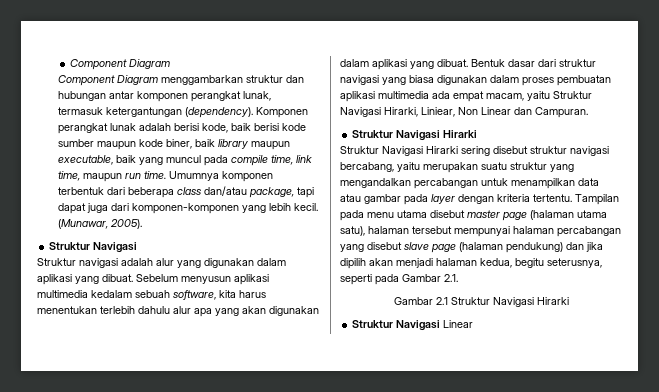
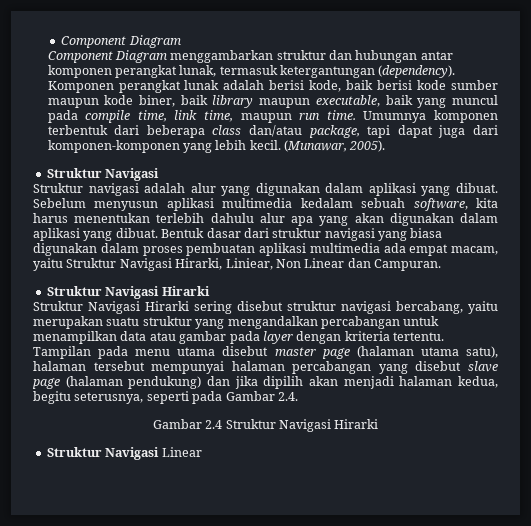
[444,274,458,282] [393,297,448,305] 2.1. // Gambar 2.1 -> [277,392,298,401] [152,419,223,429] 2.4. // Gambar 2.4

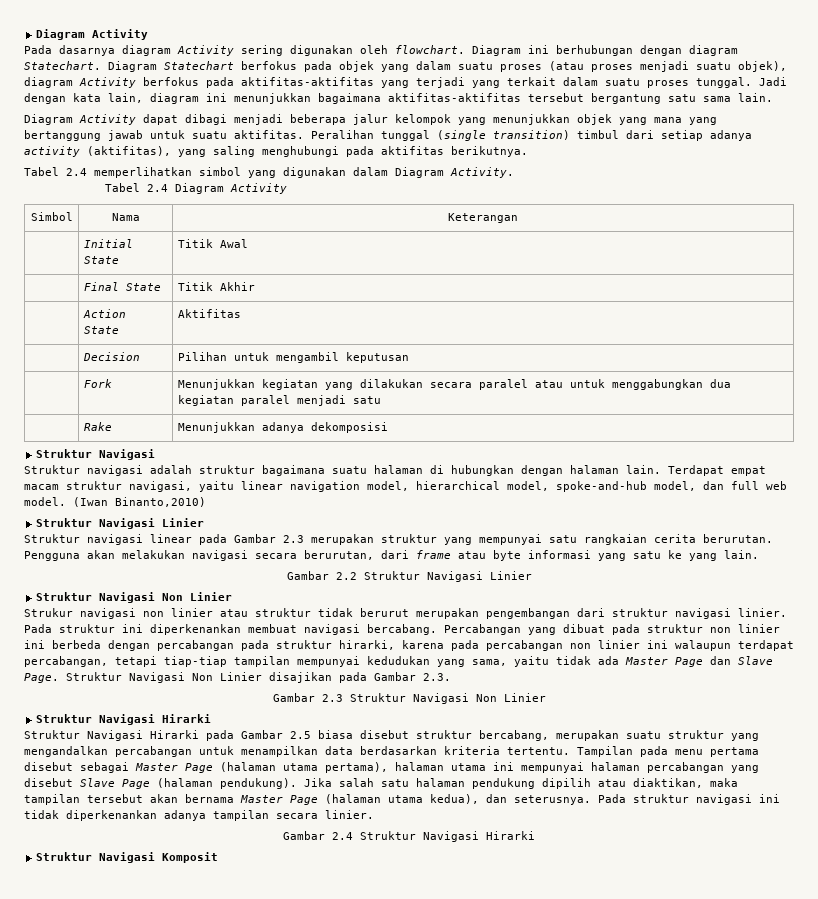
[61,35,181,48] [47,50,453,63] [47,65,456,78] [47,80,499,93] [47,95,499,108] [47,110,498,123] [47,125,498,138] [47,140,386,153] Component Diagram // Component Diagram menggambarkan struktur dan hubungan antar komponen perangkat lunak, termasuk ketergantungan (dependency). Komponen perangkat lunak adalah berisi kode, baik berisi kode sumber maupun kode biner, baik library maupun executable, baik yang muncul pada compile time, link time, maupun run time. Umumnya komponen terbentuk dari beberapa class dan/atau package, tapi dapat juga dari komponen-komponen yang lebih kecil. (Munawar, 2005). -> [36,29,149,40] [24,45,738,56] [24,61,787,72] [24,77,787,88] [24,93,773,104] [24,114,717,125] [24,130,752,141] [24,146,528,157] [24,167,514,178] [105,183,288,194] [30,212,73,221] [111,213,140,221] [448,213,518,223] [83,239,133,248] [83,256,119,264] [177,239,248,248] [83,282,161,291] [177,282,255,291] [82,309,126,318] [83,326,119,334] [177,309,241,318] [82,352,140,361] [177,352,409,363] [83,379,112,388] [177,379,731,390] [177,395,381,406] [83,422,112,431] [177,422,388,433] Diagram Activity // Pada dasarnya diagram Activity sering digunakan oleh flowchart. Diagram ini berhubungan dengan diagram Statechart. Diagram Statechart berfokus pada objek yang dalam suatu proses (atau proses menjadi suatu objek), diagram Activity berfokus pada aktifitas-aktifitas yang terjadi yang terkait dalam suatu proses tunggal. Jadi dengan kata lain, diagram ini menunjukkan bagaimana aktifitas-aktifitas tersebut bergantung satu sama lain. // Diagram Activity dapat dibagi menjadi beberapa jalur kelompok yang menunjukkan objek yang mana yang bertanggung jawab untuk suatu aktifitas. Peralihan tunggal (single transition) timbul dari setiap adanya activity (aktifitas), yang saling menghubungi pada aktifitas berikutnya. // Tabel 2.4 memperlihatkan simbol yang digunakan dalam Diagram Activity. // Tabel 2.4 Diagram Activity // Simbol | Nama | Keterangan // | Initial State | Titik Awal // | Final State | Titik Akhir // | Action State | Aktifitas // | Decision | Pilihan untuk mengambil keputusan // | Fork | Menunjukkan kegiatan yang dilakukan secara paralel atau untuk menggabungkan dua kegiatan paralel menjadi satu // | Rake | Menunjukkan adanya dekomposisi
[190,183,498,196] [33,198,499,211] [33,213,499,226] [33,228,443,241] [33,243,498,256] [33,258,441,271] alur yang digunakan dalam aplikasi yang dibuat. Sebelum menyusun aplikasi multimedia kedalam sebuah software, kita harus menentukan terlebih dahulu alur apa yang akan digunakan dalam aplikasi yang dibuat. Bentuk dasar dari struktur navigasi yang biasa digunakan dalam proses pembuatan aplikasi multimedia ada empat macam, yaitu Struktur Navigasi Hirarki, Liniear, Non Linear dan Campuran. -> [199,465,766,476] [24,481,787,492] [24,497,206,507] [36,518,205,529] [24,534,773,545] [24,550,759,561] [286,571,532,582] [36,592,233,603] [24,608,787,619] [24,624,780,635] [24,640,794,651] [24,656,773,667] [24,672,451,683] [272,693,546,704] struktur bagaimana suatu halaman di hubungkan dengan halaman lain. Terdapat empat macam struktur navigasi, yaitu linear navigation model, hierarchical model, spoke-and-hub model, dan full web model. (Iwan Binanto,2010) // Struktur Navigasi Linier // Struktur navigasi linear pada Gambar 2.3 merupakan struktur yang mempunyai satu rangkaian cerita berurutan. Pengguna akan melakukan navigasi secara berurutan, dari frame atau byte informasi yang satu ke yang lain. // Gambar 2.2 Struktur Navigasi Linier // Struktur Navigasi Non Linier // Strukur navigasi non linier atau struktur tidak berurut merupakan pengembangan dari struktur navigasi linier. Pada struktur ini diperkenankan membuat navigasi bercabang. Percabangan yang dibuat pada struktur non linier ini berbeda dengan percabangan pada struktur hirarki, karena pada percabangan non linier ini walaupun terdapat percabangan, tetapi tiap-tiap tampilan mempunyai kedudukan yang sama, yaitu tidak ada Master Page dan Slave Page. Struktur Navigasi Non Linier disajikan pada Gambar 2.3. // Gambar 2.3 Struktur Navigasi Non Linier
[194,301,498,314] sering disebut struktur navigasi bercabang, yaitu -> [206,730,549,741] pada Gambar 2.5 biasa disebut struktur bercabang,
[149,331,342,344] atau gambar pada layer dengan -> [360,746,437,755] berdasarkan
[177,346,498,359] [33,361,145,371] utama disebut master page (halaman utama satu), halaman tersebut -> [710,747,759,757] [24,762,514,773] pertama disebut sebagai Master Page (halaman utama pertama), halaman utama ini
[467,361,498,372] [32,376,498,389] [33,391,298,404] slave page (halaman pendukung) dan jika dipilih akan menjadi halaman kedua, begitu seterusnya, seperti pada Gambar 2.4. -> [80,778,738,789] [24,794,780,805] [24,810,374,821] Slave Page (halaman pendukung). Jika salah satu halaman pendukung dipilih atau diaktikan, maka tampilan tersebut akan bernama Master Page (halaman utama kedua), dan seterusnya. Pada struktur navigasi ini tidak diperkenankan adanya tampilan secara linier.
[161,447,202,457] Linear -> [162,852,219,863] Komposit

